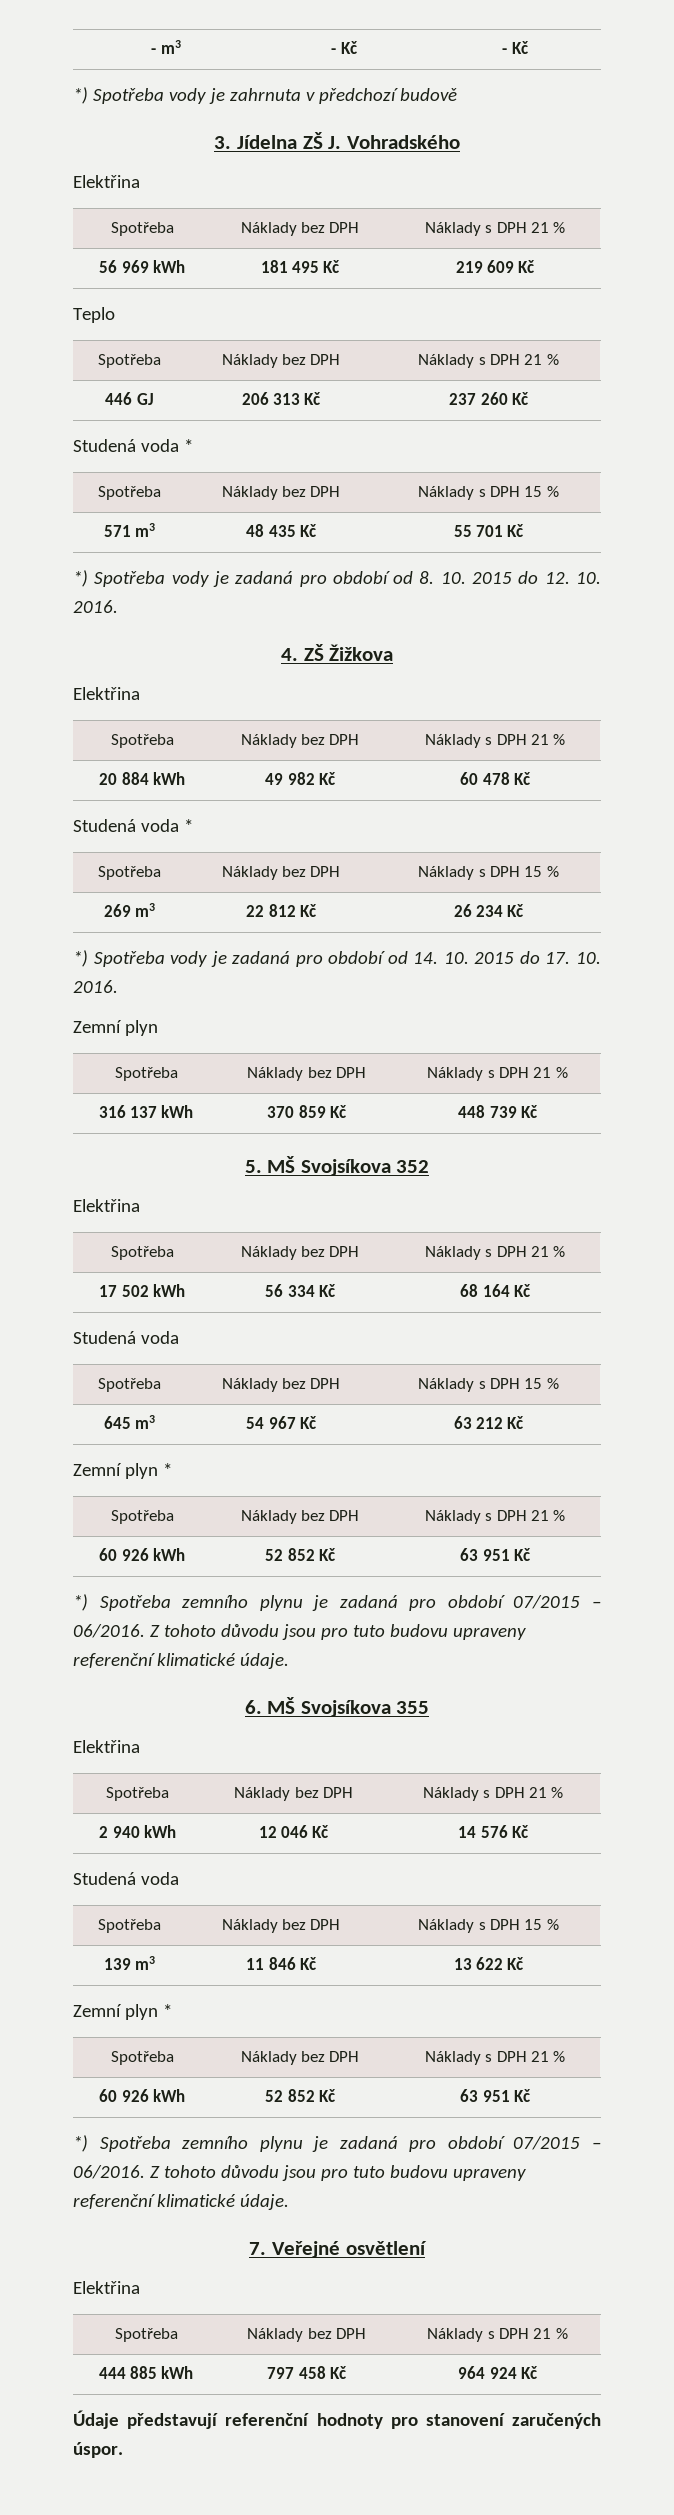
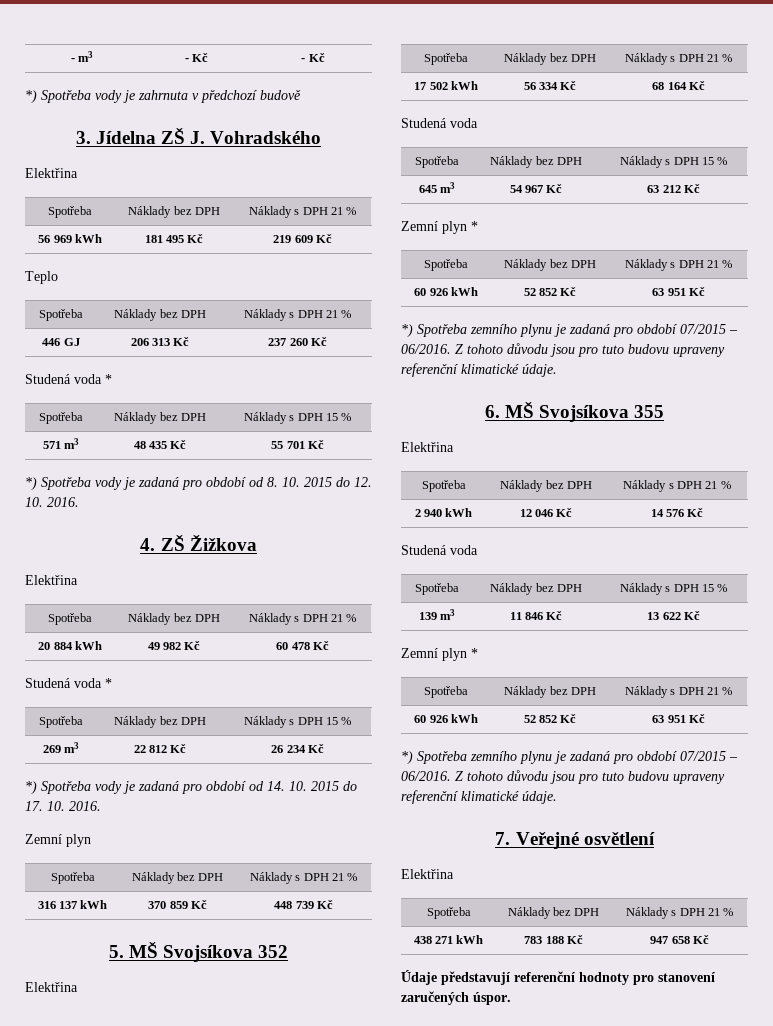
[98,2366,194,2379] [267,2366,346,2379] [458,2366,517,2379] 444 885 kWh | 797 458 Kč | 964 924 -> [413,935,484,944] [524,935,583,944] [650,936,690,944] 438 271 kWh | 783 188 Kč | 947 658

